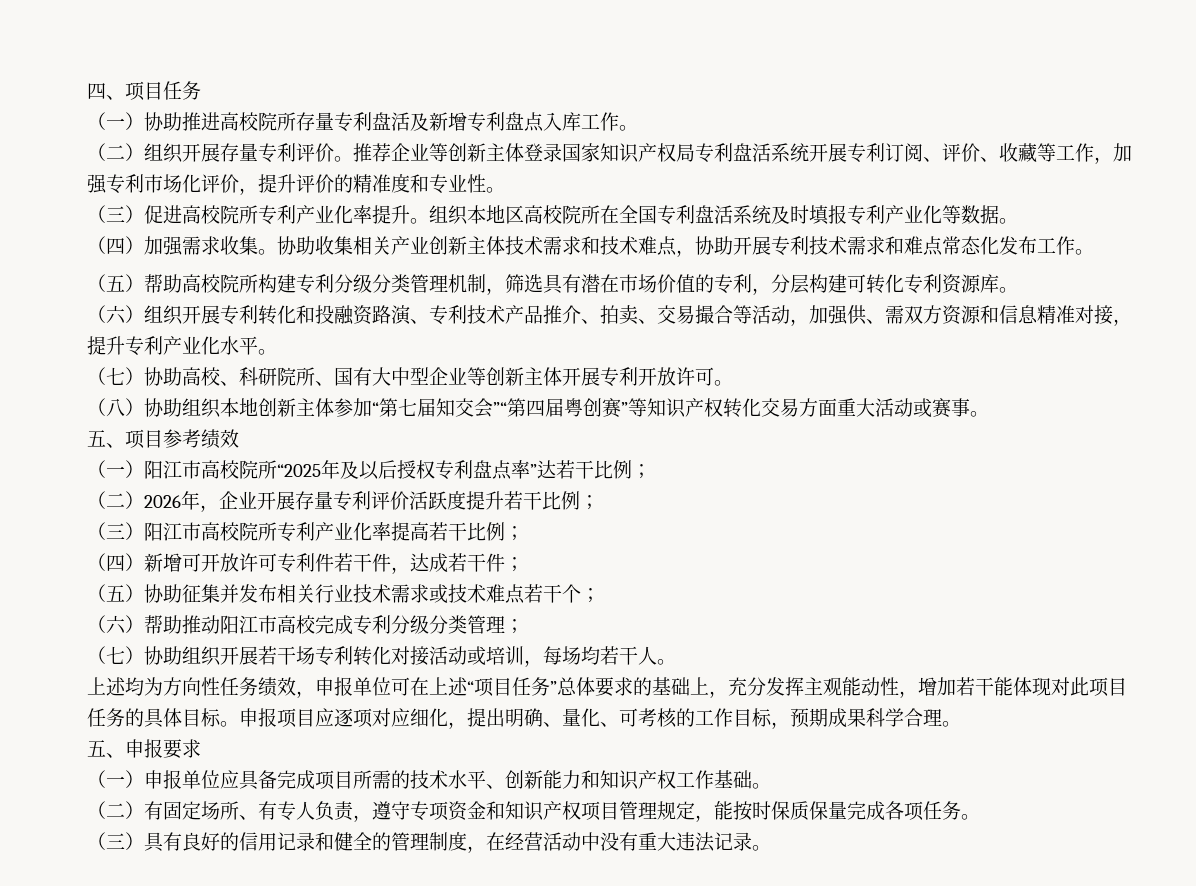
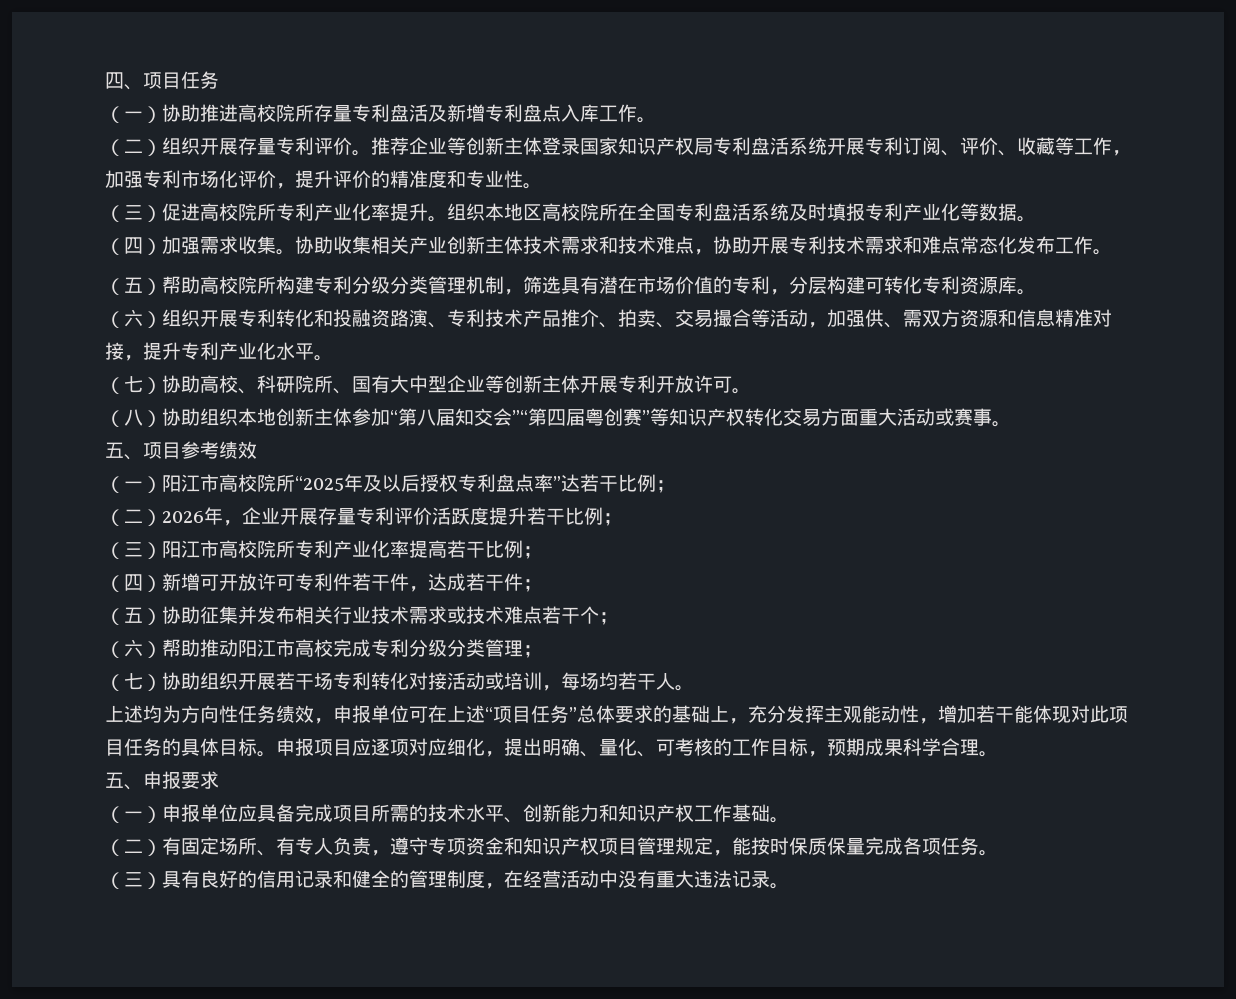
[398,398,417,416] 七 -> [417,409,436,426] 八

